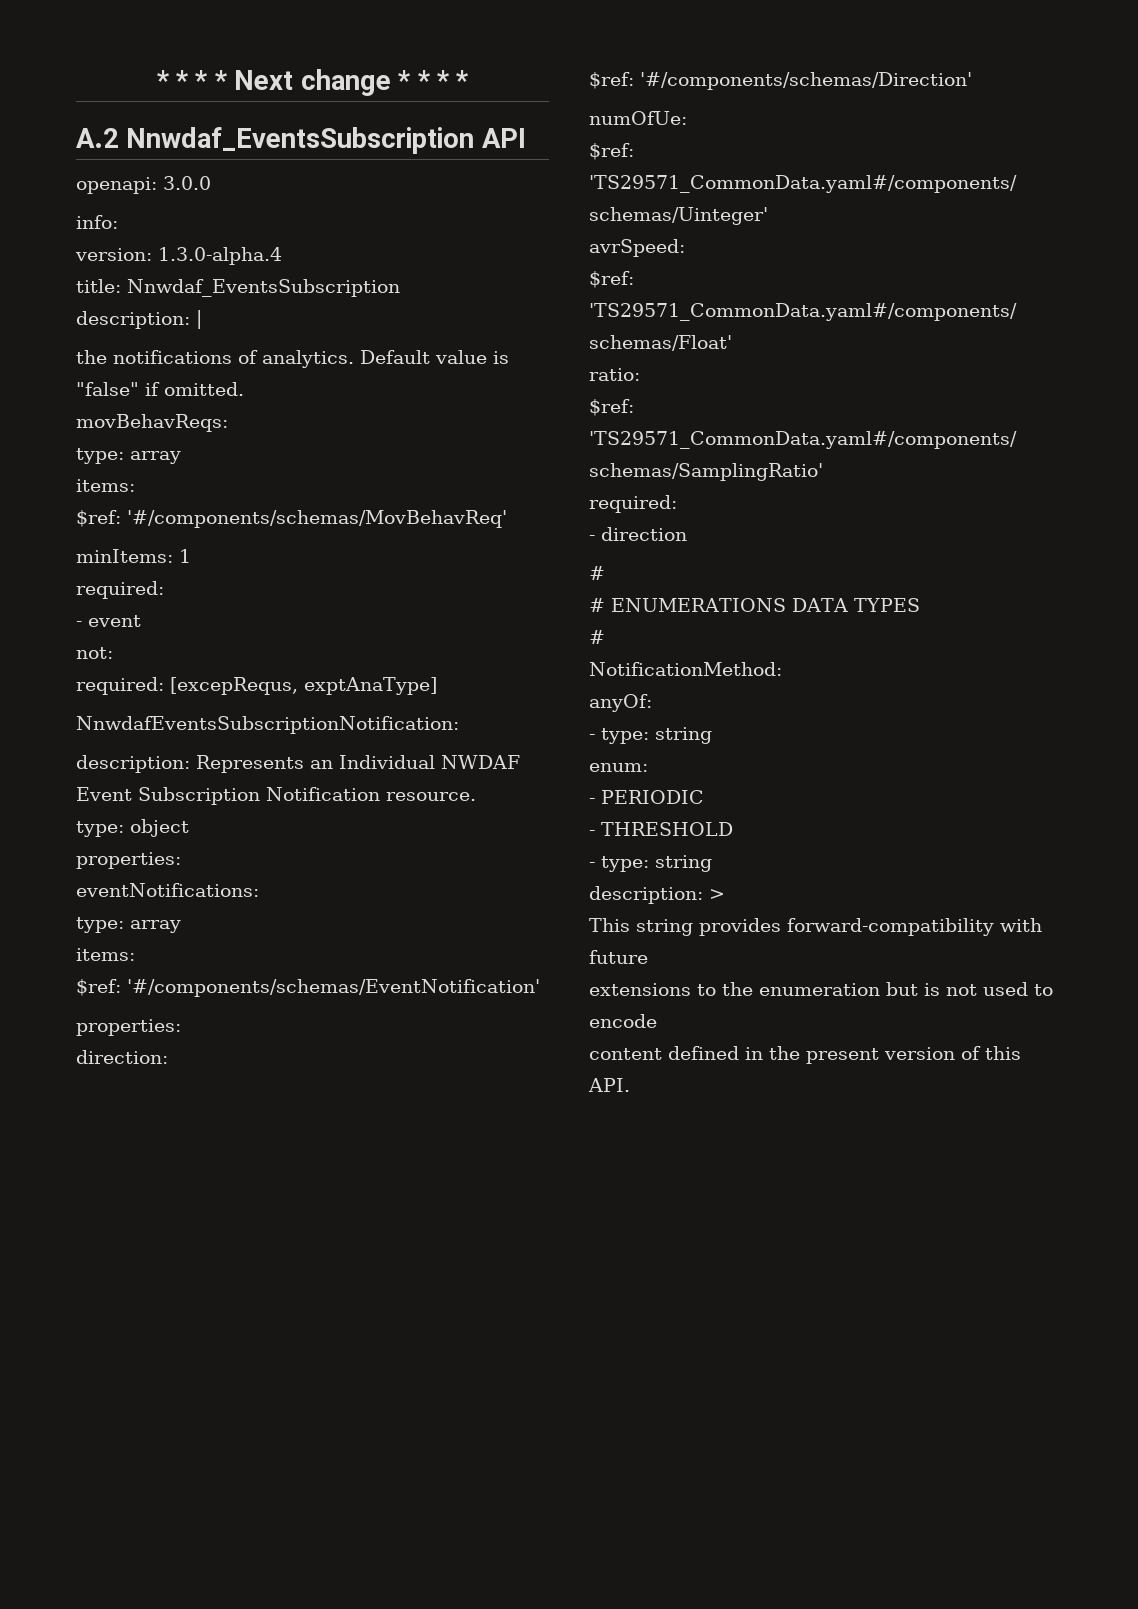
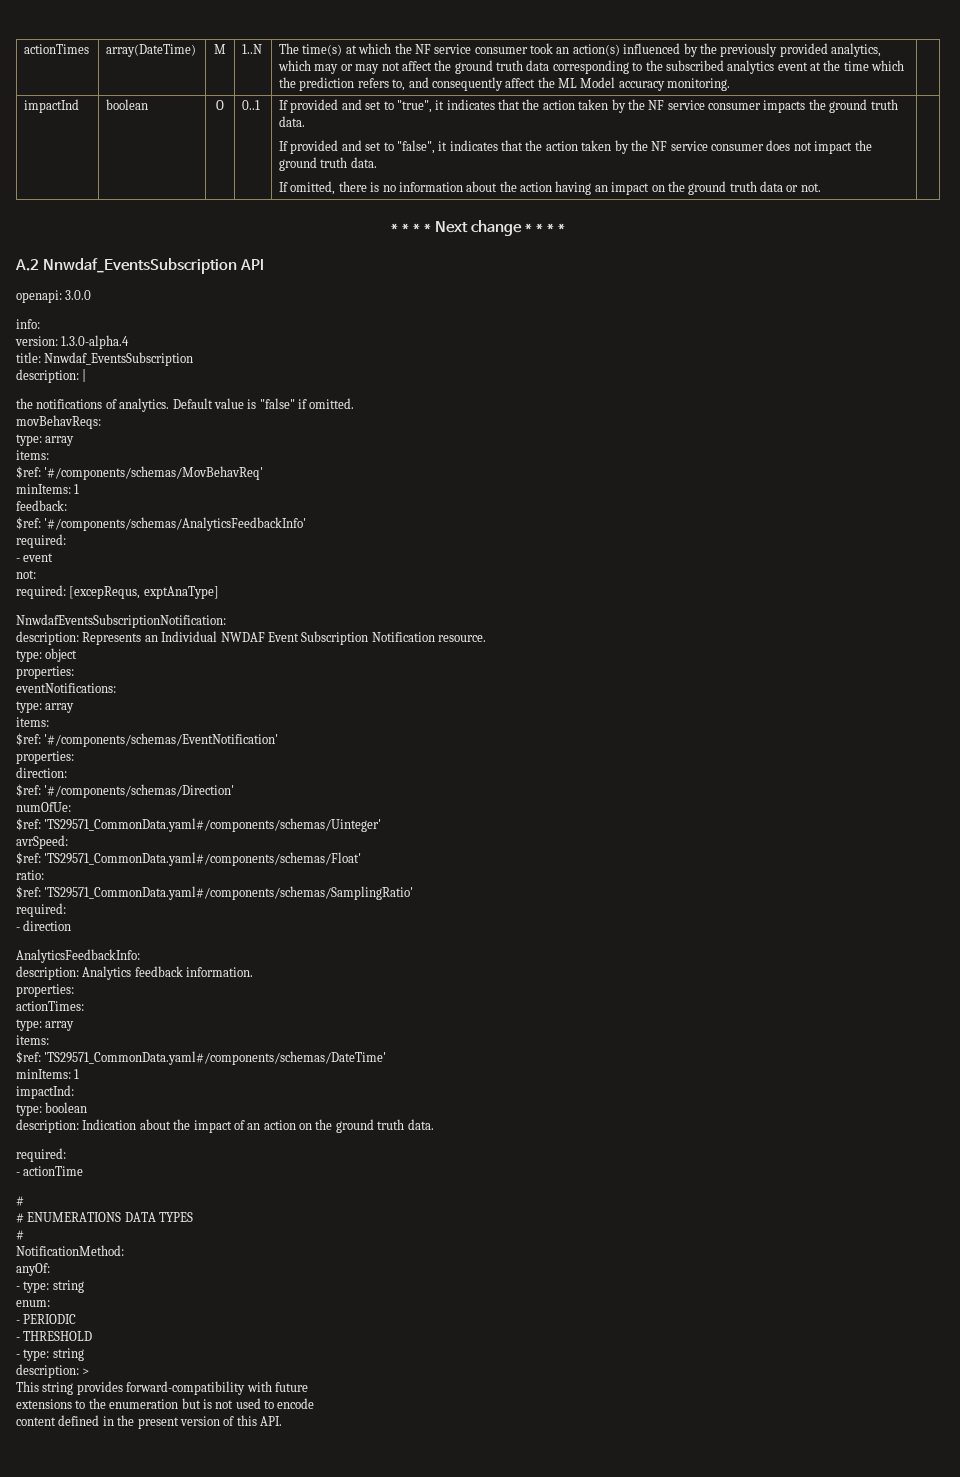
(156, 80) none -> [24,44,90,54] [106,44,197,57] [214,44,226,54] [242,44,263,54] [279,43,882,57] [278,60,905,74] [279,77,731,91] [24,99,80,113] [106,99,149,110] [216,100,224,110] [242,100,261,110] [279,99,898,113] [279,116,306,127] [279,140,872,154] [279,157,377,171] [279,181,821,195] actionTimes | array(DateTime) | M | 1..N | The time(s) at which the NF service consumer took an action(s) influenced by the previously provided analytics, which may or may not affect the ground truth data corresponding to the subscribed analytics event at the time which the prediction refers to, and consequently affect the ML Model accuracy monitoring. | // impactInd | boolean | O | 0..1 | If provided and set to "true", it indicates that the action taken by the NF service consumer impacts the ground truth data. // If provided and set to "false", it indicates that the action taken by the NF service consumer does not impact the ground truth data. // If omitted, there is no information about the action having an impact on the ground truth data or not. | //
(191, 556) none -> [16,500,67,511] [16,517,307,531] // feedback: // $ref: '#/components/schemas/AnalyticsFeedbackInfo'
(687, 534) none -> [16,949,140,963] [16,966,254,980] [16,984,74,997] [16,1001,84,1011] [16,1019,75,1031] [16,1035,49,1045] [16,1051,387,1065] [16,1069,80,1079] [16,1085,74,1099] [16,1102,88,1116] [16,1119,434,1133] [16,1148,66,1162] [16,1166,84,1176] // AnalyticsFeedbackInfo: // description: Analytics feedback information. // properties: // actionTimes: // type: array // items: // $ref: 'TS29571_CommonData.yaml#/components/schemas/DateTime' // minItems: 1 // impactInd: // type: boolean // description: Indication about the impact of an action on the ground truth data. // required: // - actionTime

